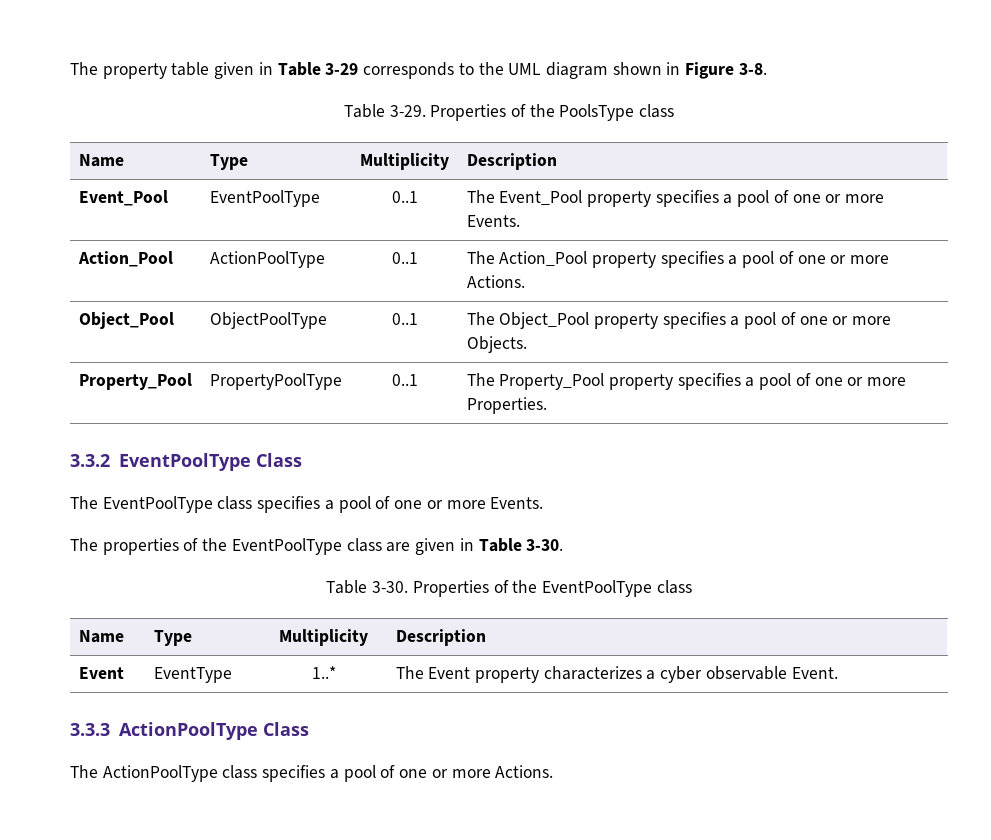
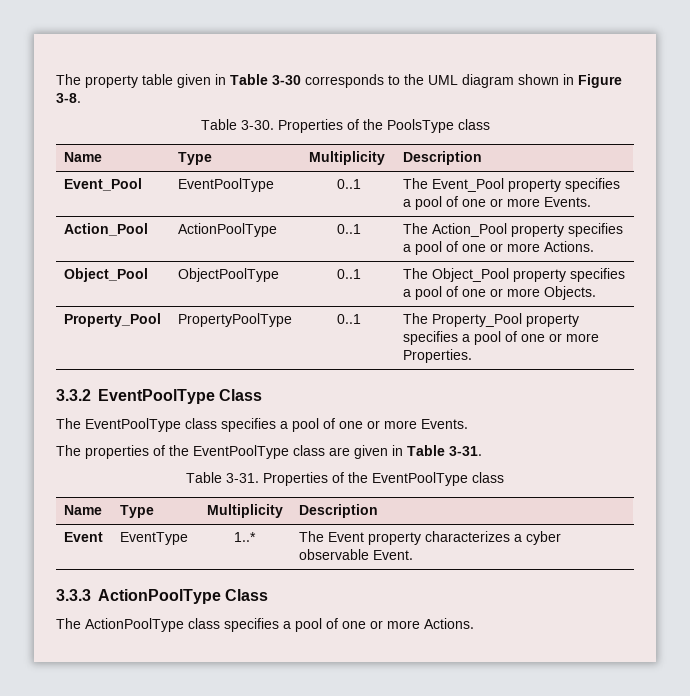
[325,63,359,75] 3-29 -> [272,75,301,85] 3-30
[389,105,426,117] 3-29. -> [240,120,274,130] 3-30.
[526,539,564,551] [326,580,409,594] 3-30. // Table 3-30. -> [449,446,482,456] [186,472,259,483] 3-31. // Table 3-31.

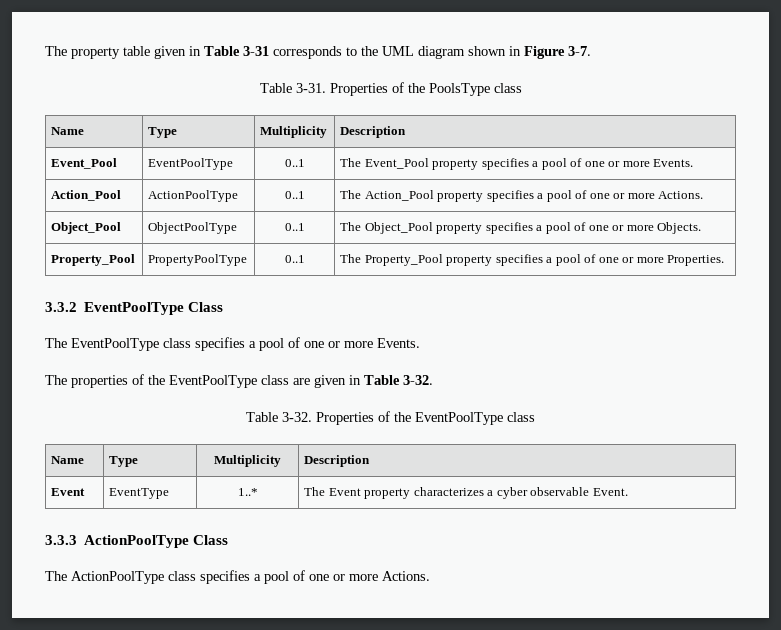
[272,75,301,85] 3-30 -> [243,46,269,56] 3-31
[56,93,81,103] [200,119,274,130] 3-8. // Table 3-30. -> [568,46,591,56] [259,83,326,93] 3-7. // Table 3-31.
[449,446,482,456] [186,472,259,483] 3-31. // Table 3-31. -> [403,375,433,385] [246,412,312,422] 3-32. // Table 3-32.

